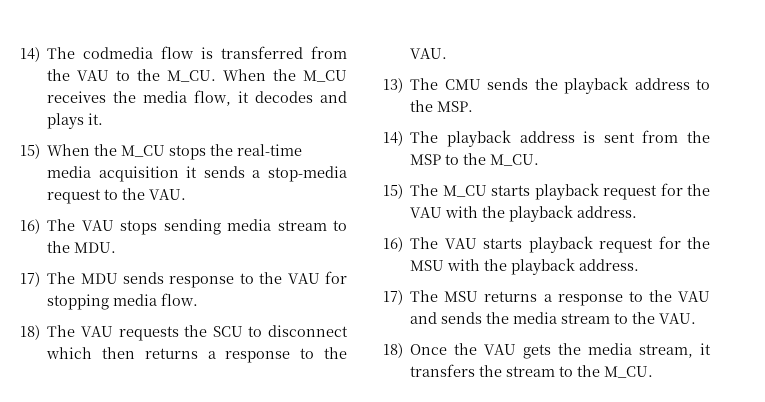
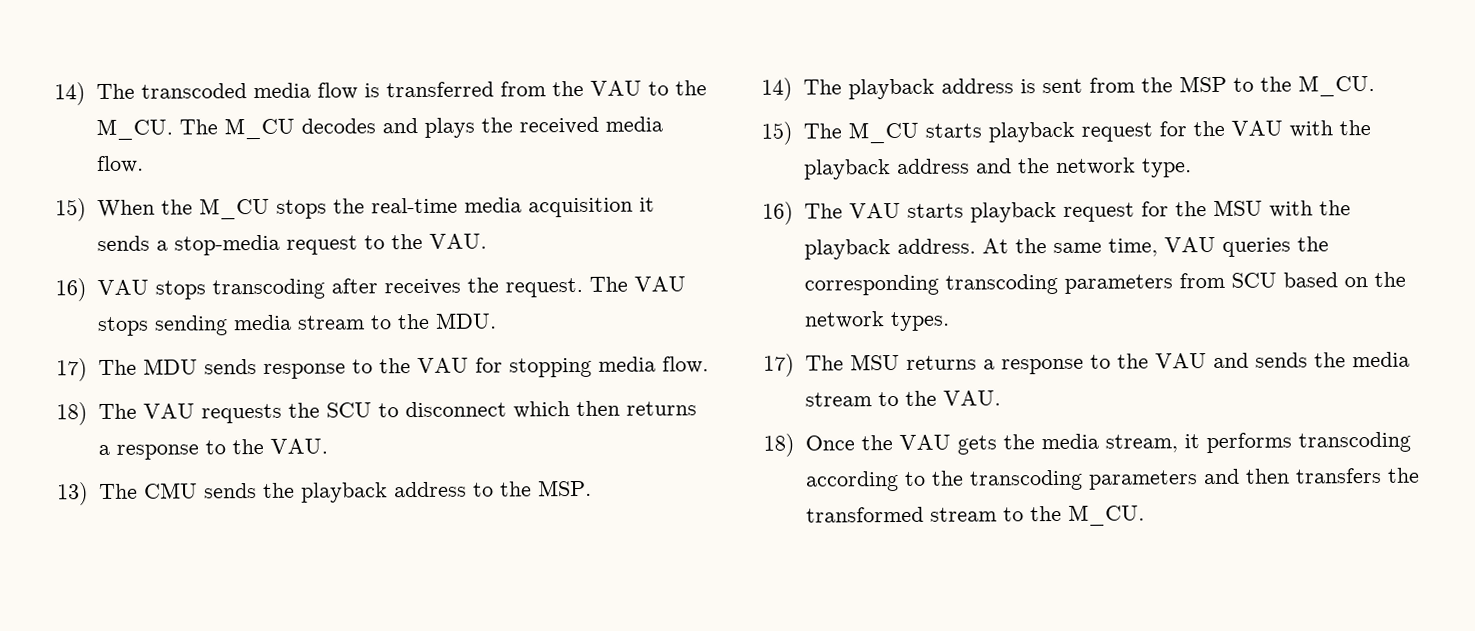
[20,47,154,62] 14) The codmedia -> [54,82,311,106] 14) The transcoded media
[223,69,348,82] [47,90,347,106] [47,113,104,129] When the M_CU receives the media flow, it decodes and plays it. -> [178,116,663,140] [95,155,144,174] The M_CU decodes and plays the received media flow.
(40, 226) none -> [96,277,583,300] VAU stops transcoding after receives the request.
[577,206,638,218] address. -> [896,157,1192,178] address and the network type.
(640, 265) none -> [981,236,1329,257] [803,271,1406,296] [803,311,950,332] At the same time, VAU queries the corresponding transcoding parameters from SCU based on the network types.
(711, 349) none -> [1205,431,1411,454] [804,468,1290,492] performs transcoding according to the transcoding parameters and then
(503, 371) none -> [805,506,924,523] transformed

